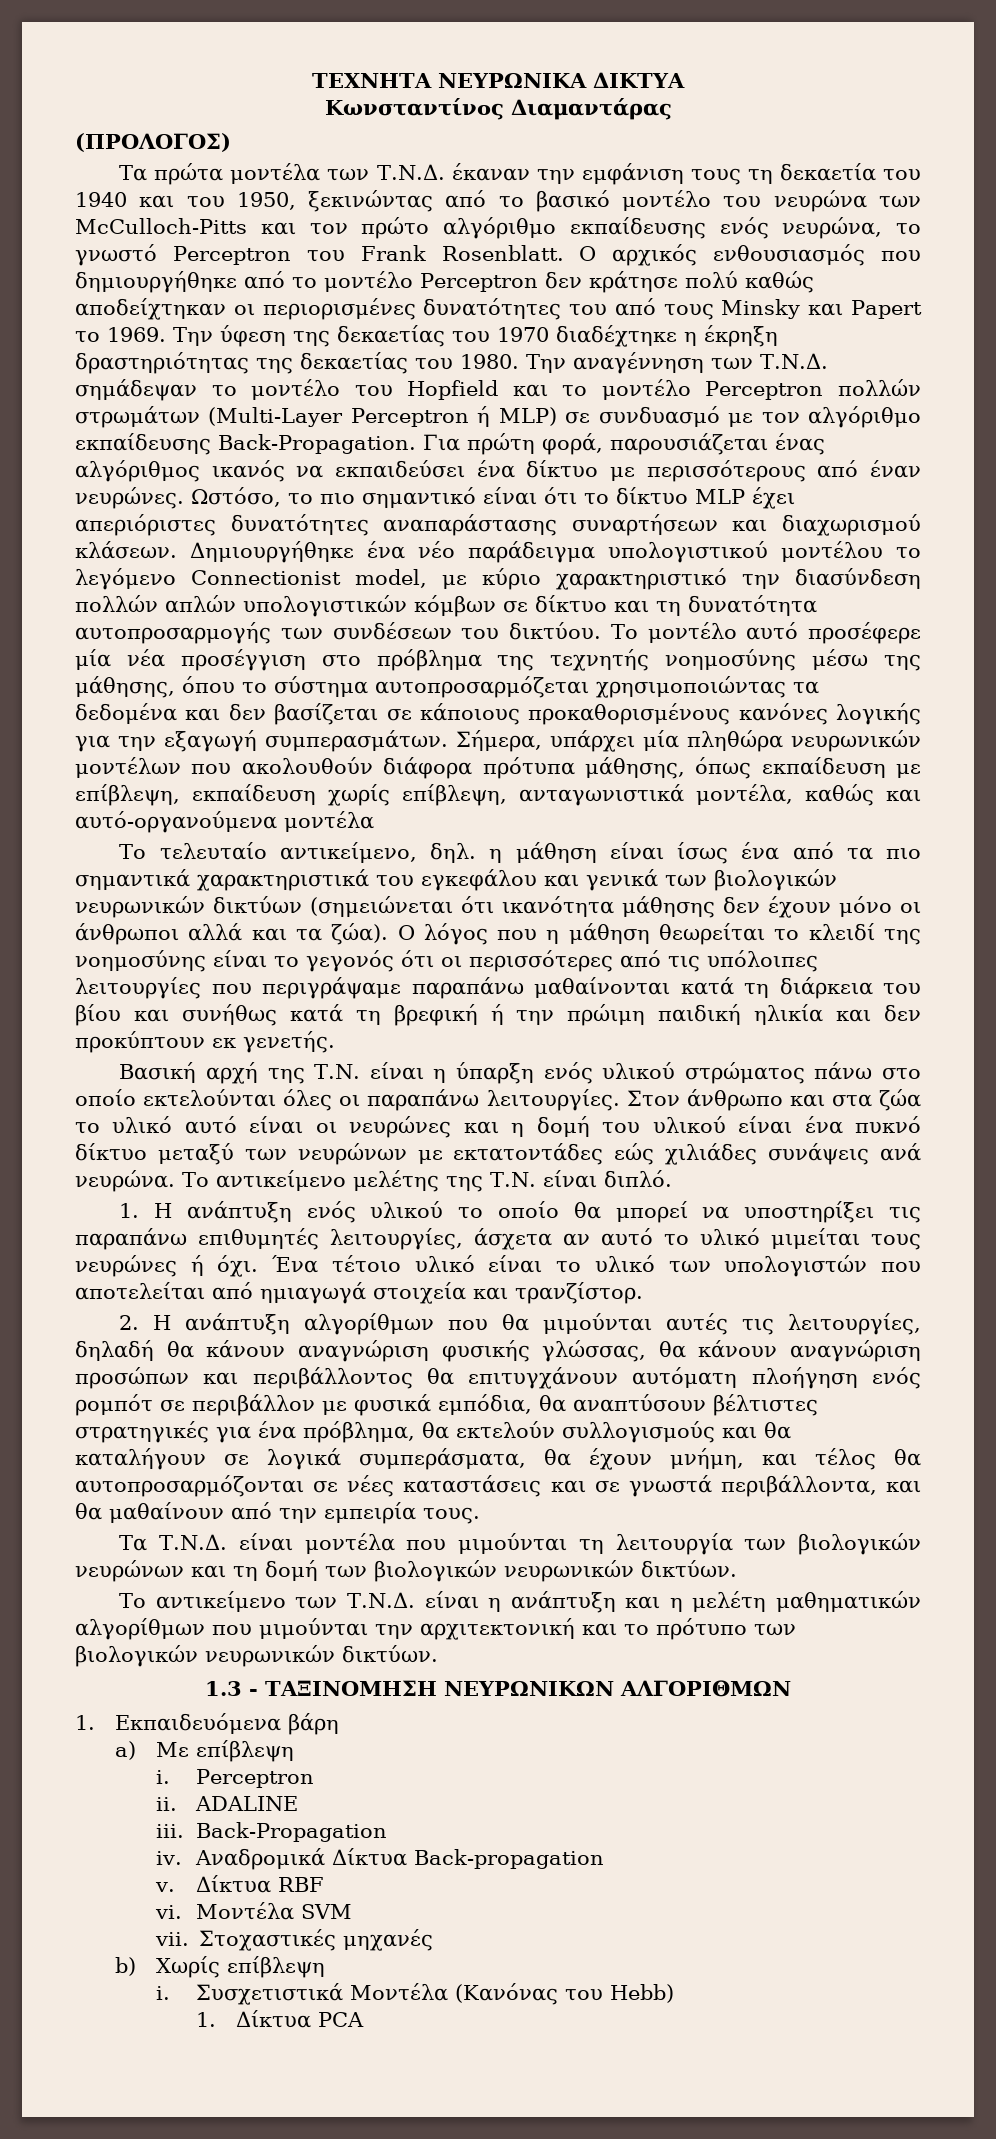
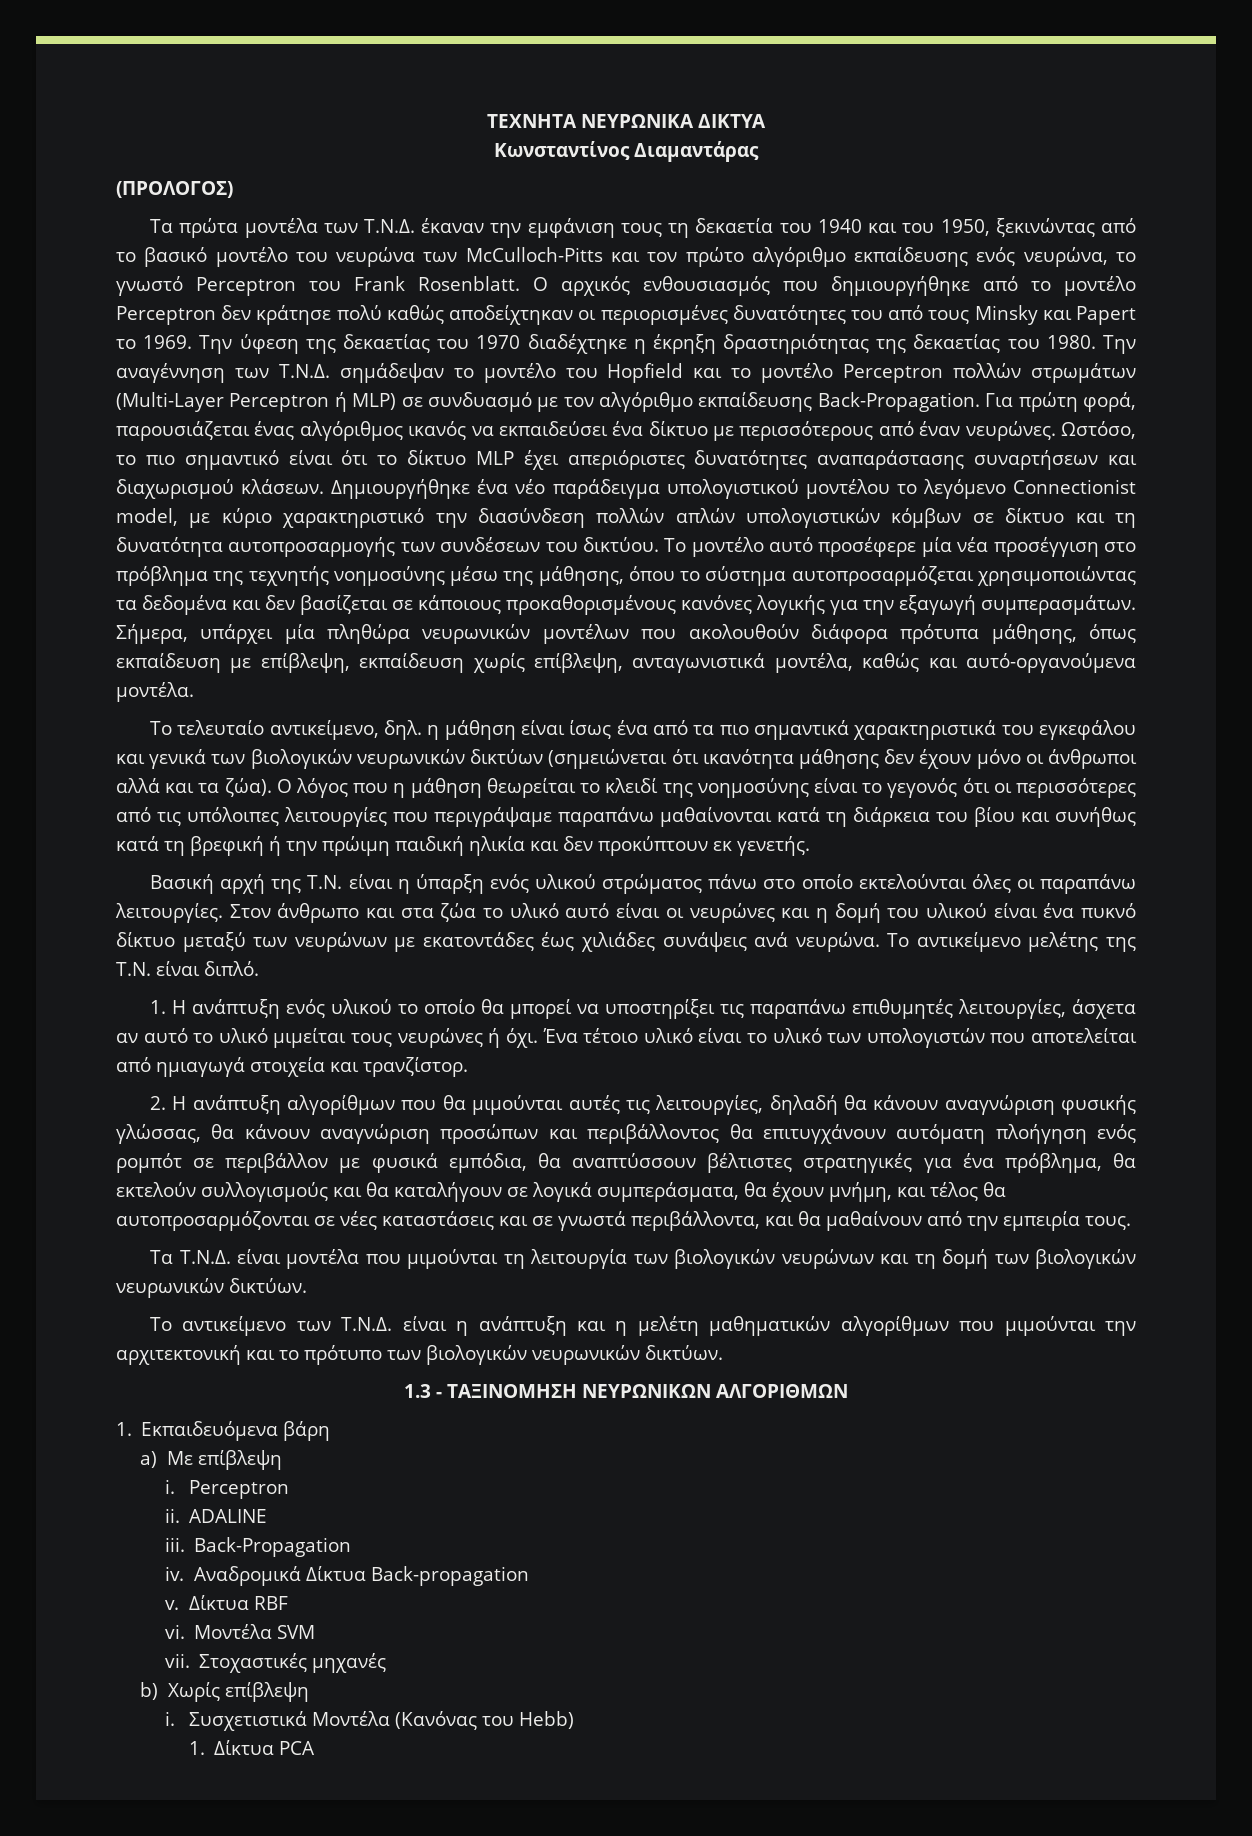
[284,811,374,832] μοντέλα -> [116,682,194,702] μοντέλα.
[453,1143,655,1165] εκτατοντάδες εώς -> [422,932,575,951] εκατοντάδες έως
[573,1394,706,1412] αναπτύσουν -> [572,1153,697,1168] αναπτύσσουν

